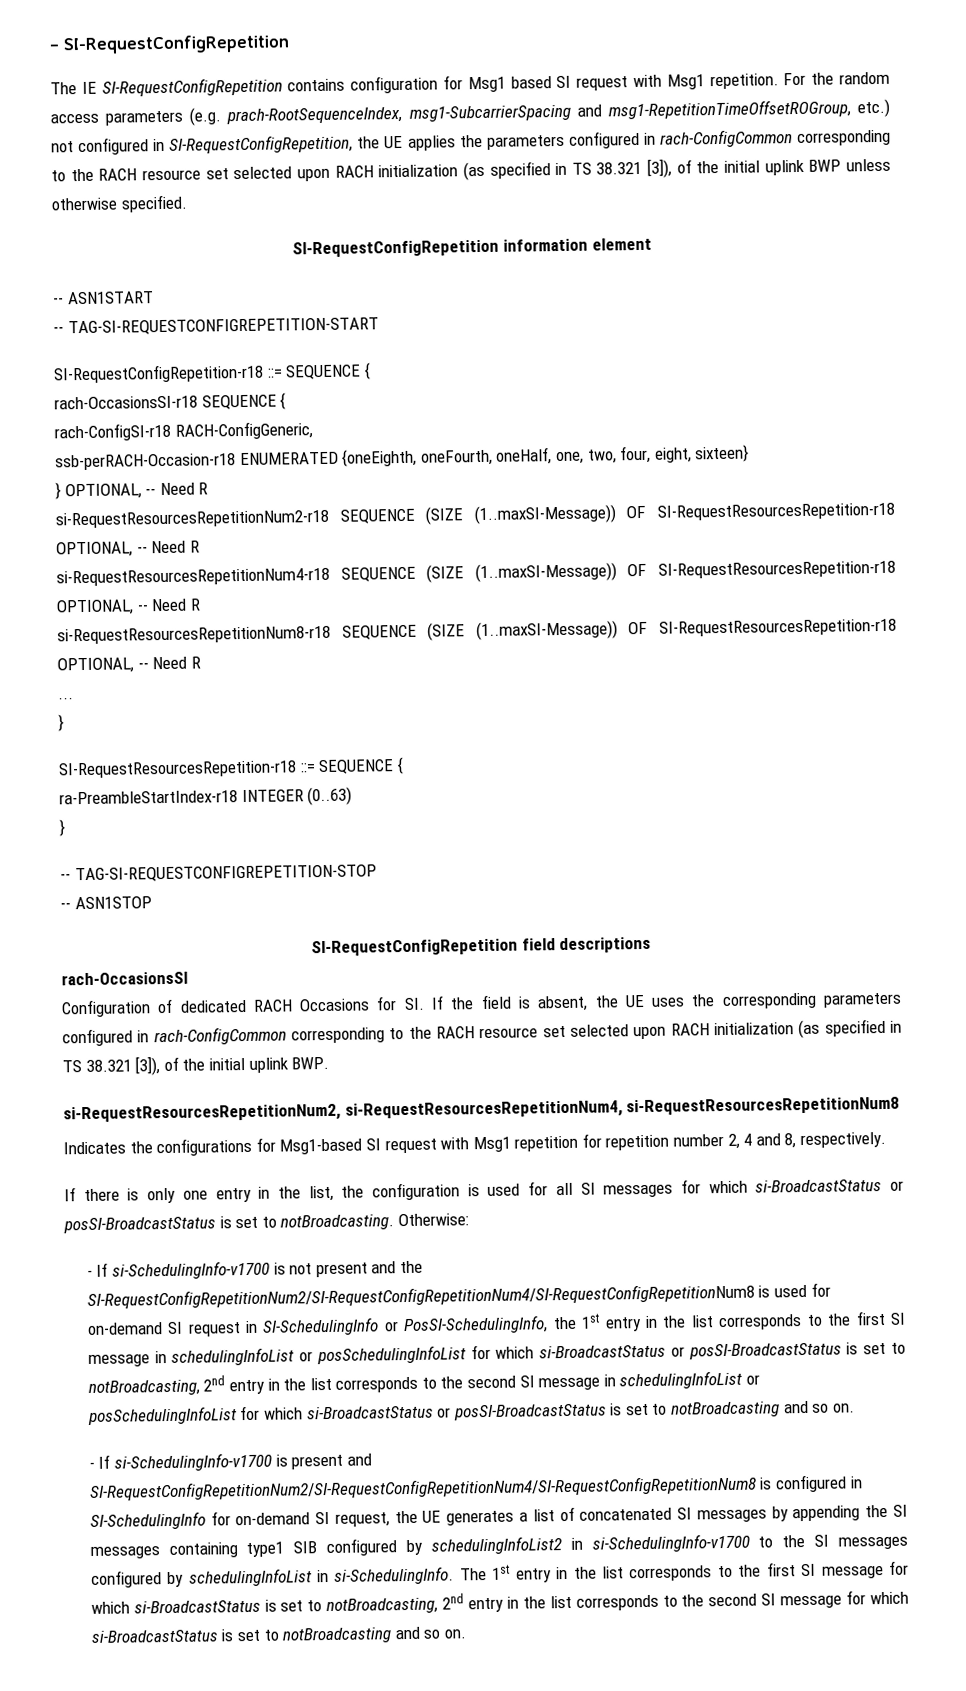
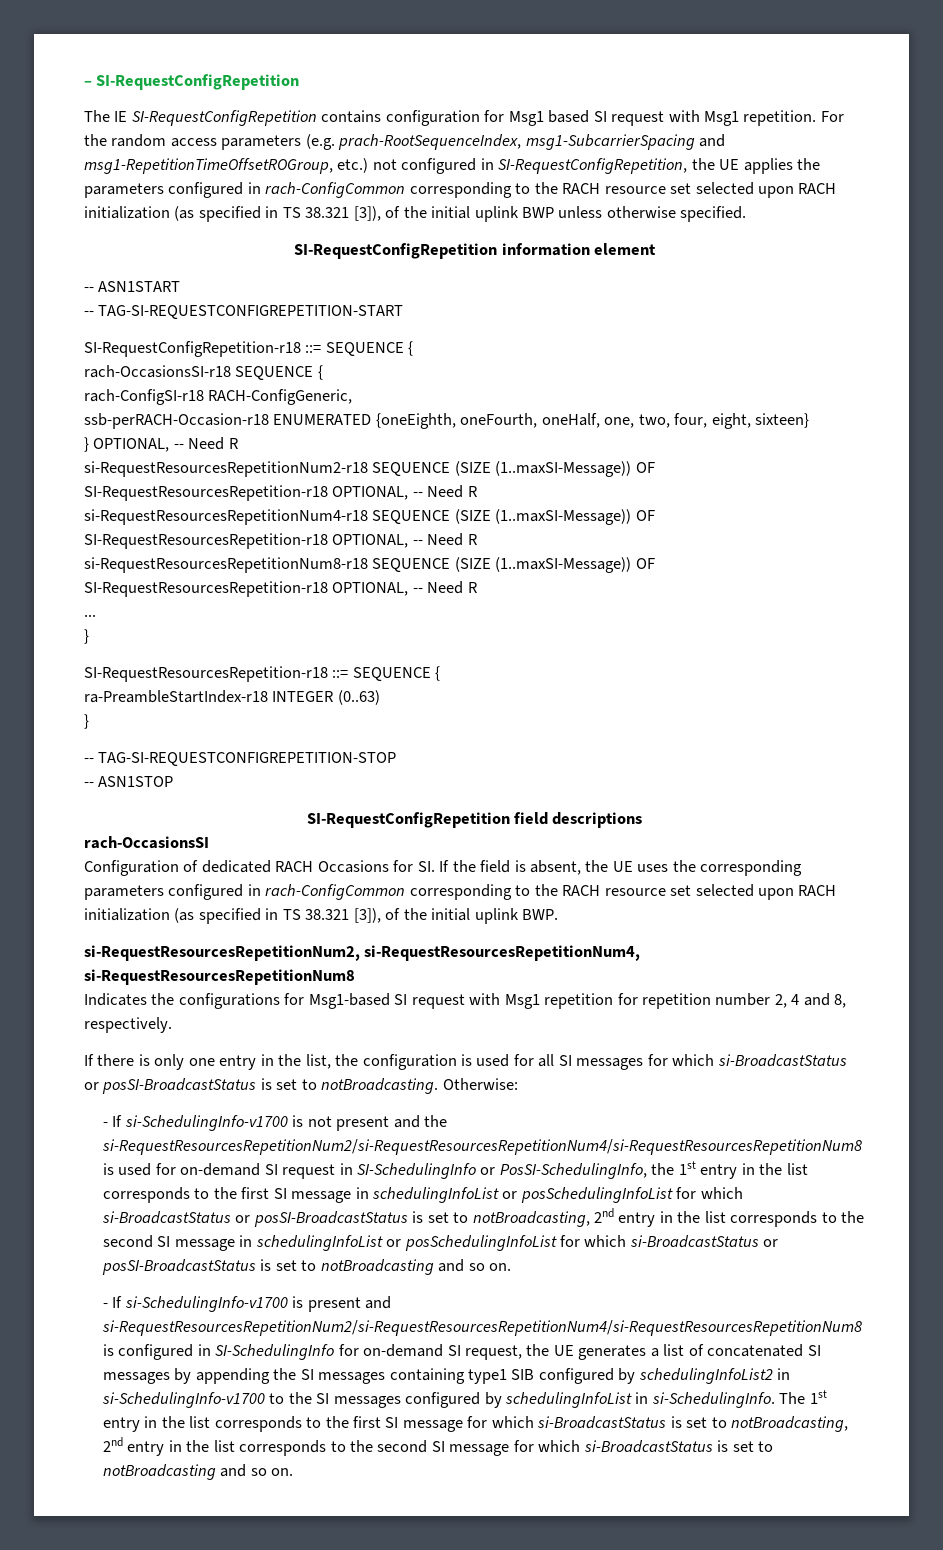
[86,1283,755,1310] SI-RequestConfigRepetitionNum2/SI-RequestConfigRepetitionNum4/SI-RequestConfigRepetitionNum8 -> [101,1139,862,1155] si-RequestResourcesRepetitionNum2/si-RequestResourcesRepetitionNum4/si-RequestResourcesRepetitionNum8
[88,1475,757,1502] SI-RequestConfigRepetitionNum2/SI-RequestConfigRepetitionNum4/SI-RequestConfigRepetitionNum8 -> [101,1320,862,1336] si-RequestResourcesRepetitionNum2/si-RequestResourcesRepetitionNum4/si-RequestResourcesRepetitionNum8

